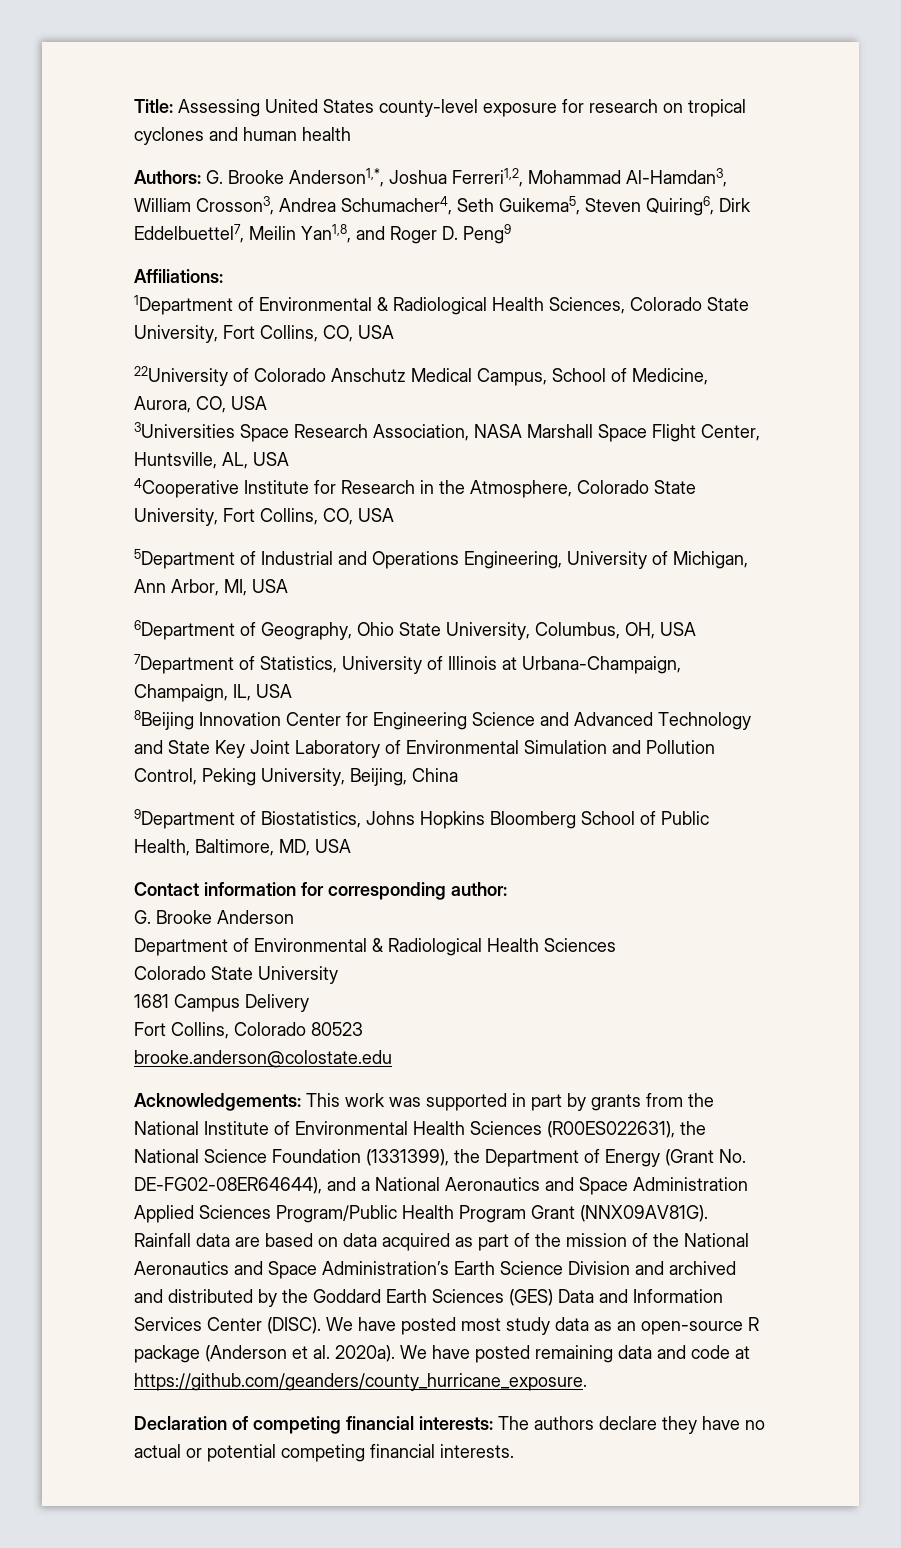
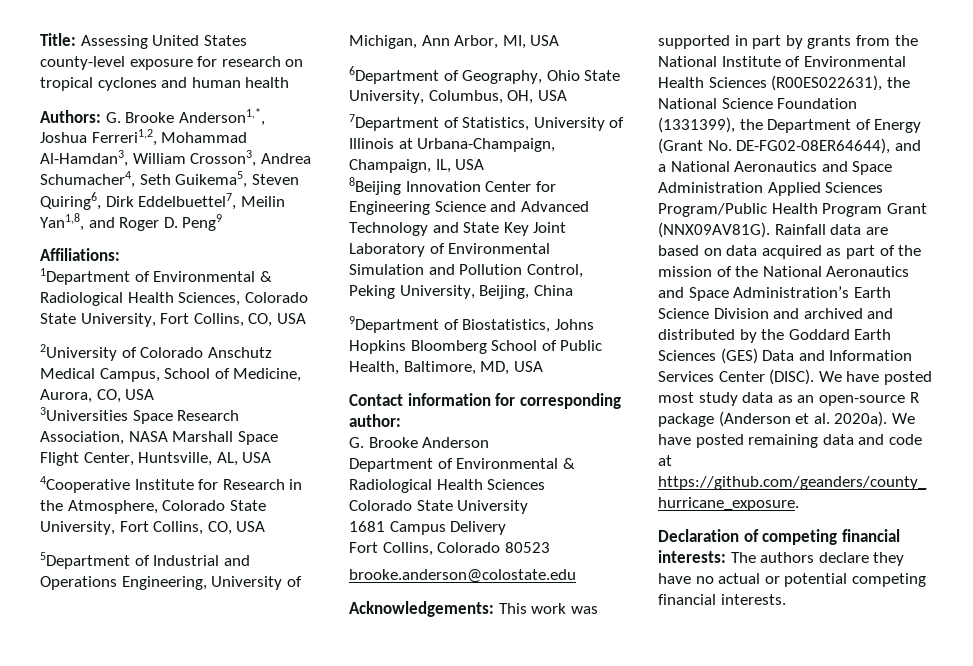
[134,366,228,386] 22University -> [40,344,117,361] 2University

